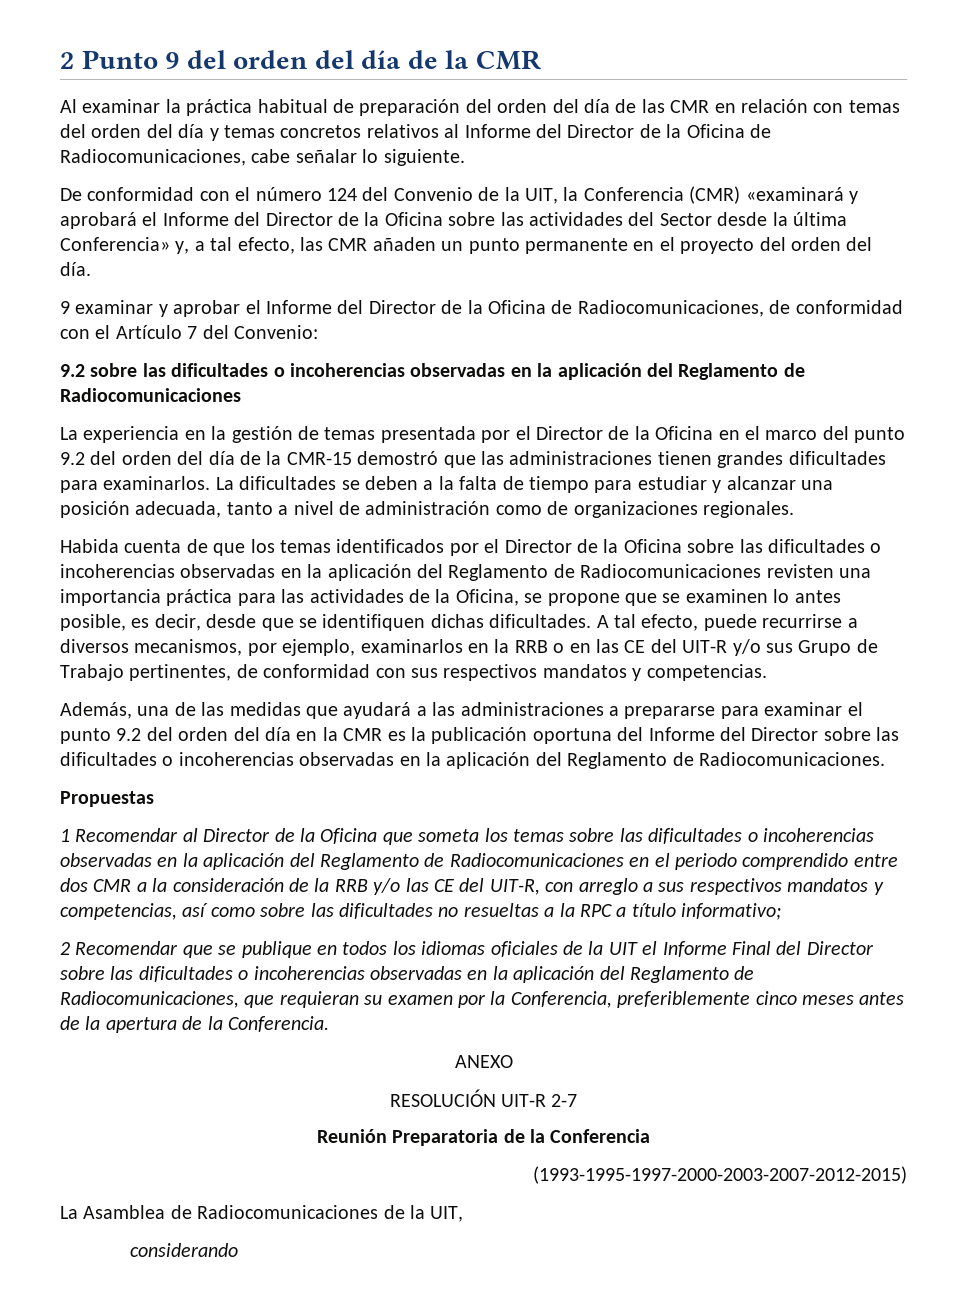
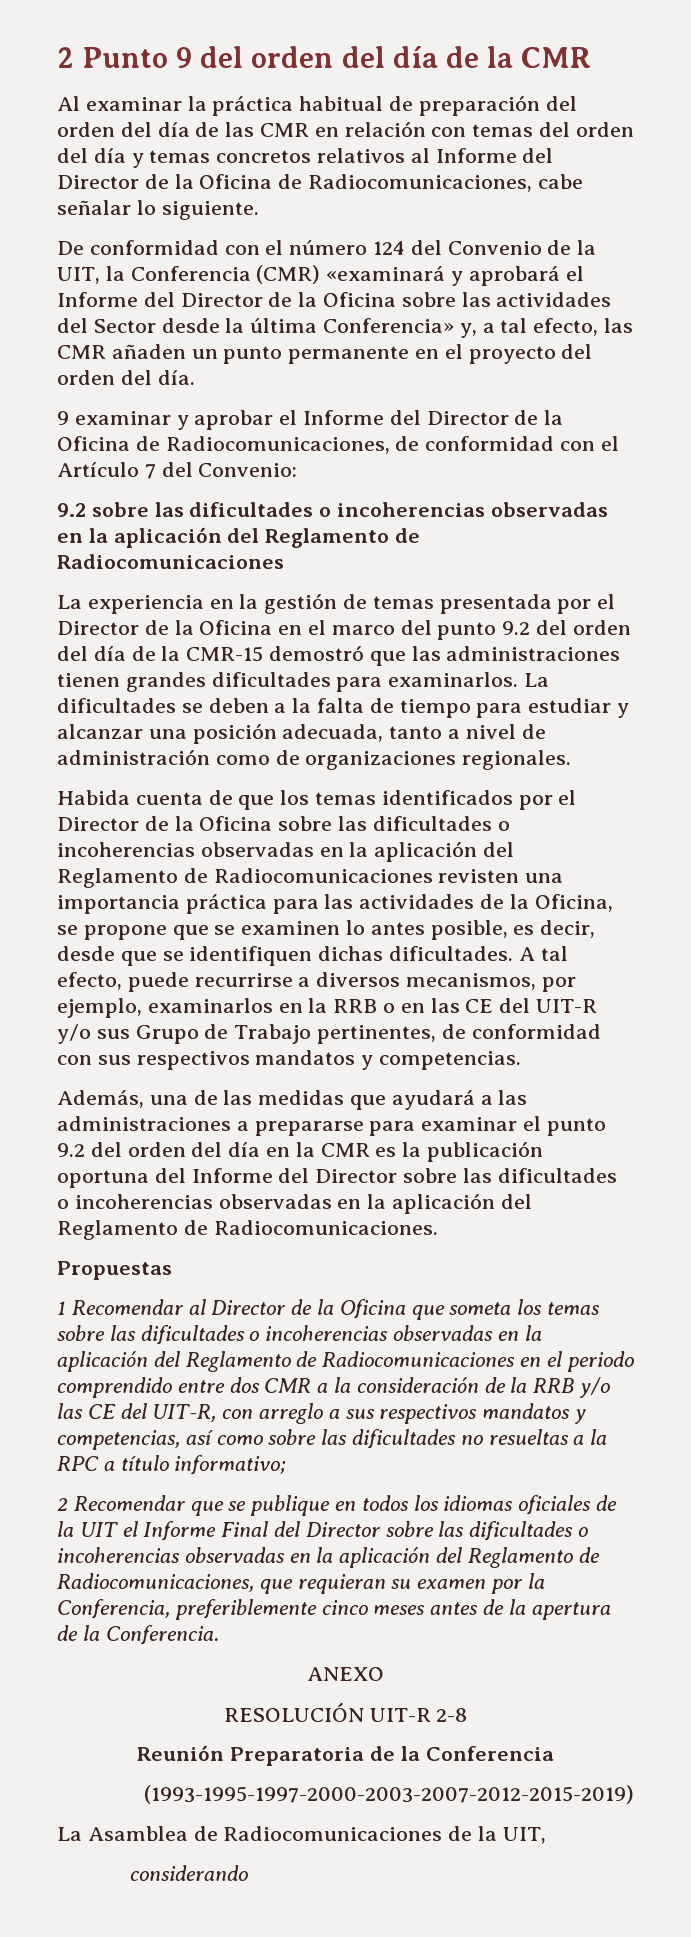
[551,1094,578,1107] 2-7 -> [436,1708,468,1722] 2-8
[533,1166,907,1184] (1993-1995-1997-2000-2003-2007-2012-2015) -> [144,1785,634,1804] (1993-1995-1997-2000-2003-2007-2012-2015-2019)

